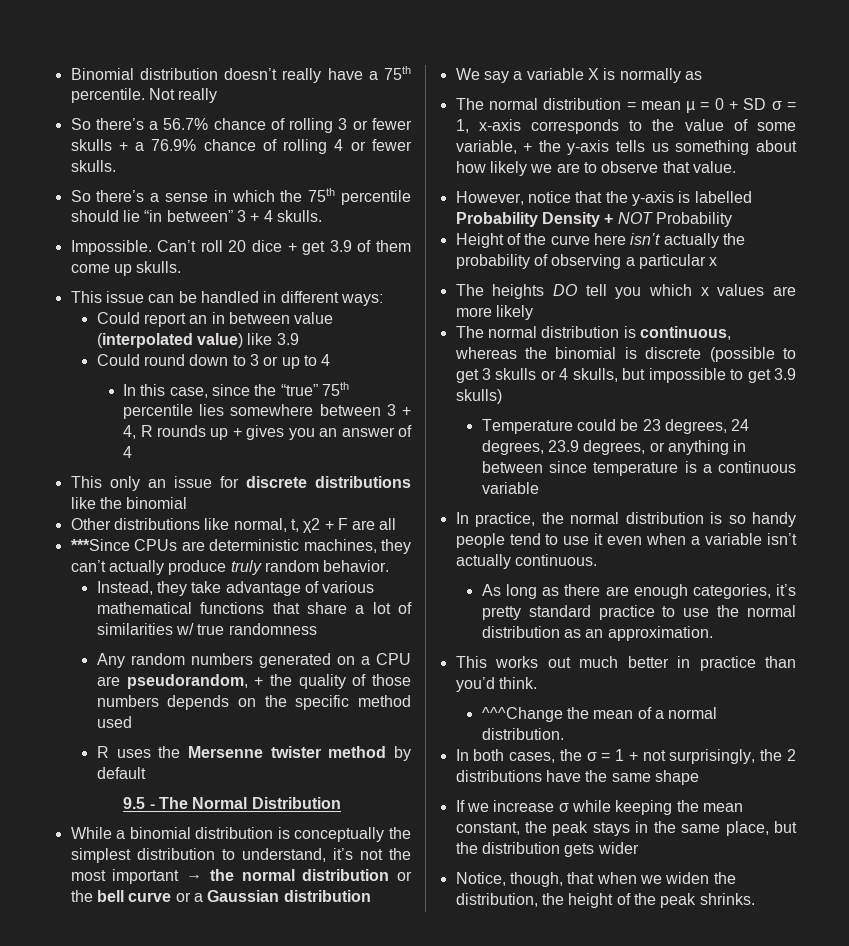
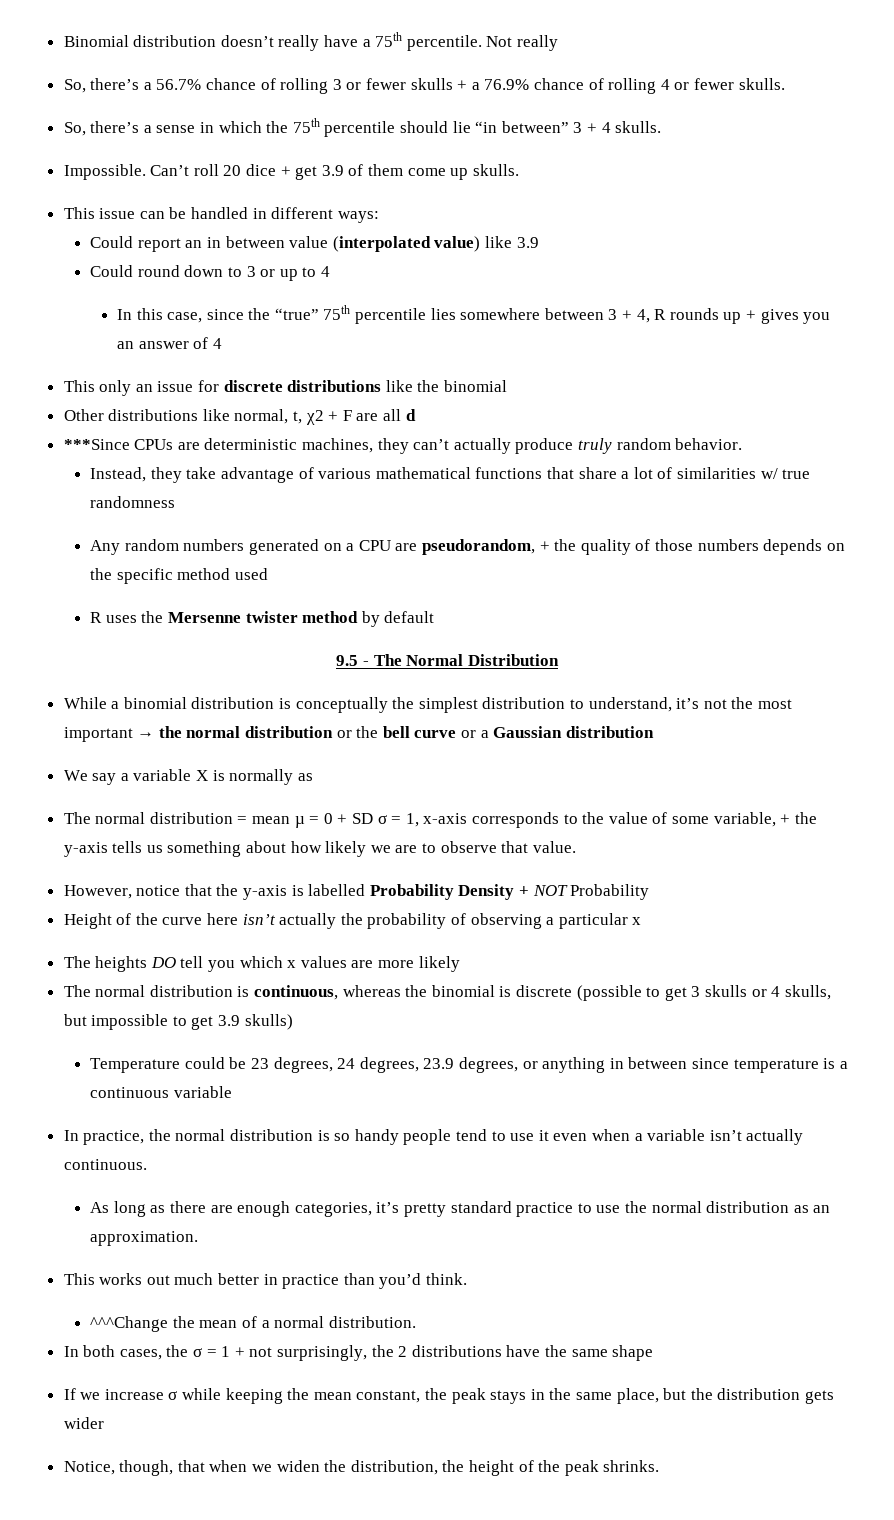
[70,118,91,130] So -> [63,79,86,93] So,
[70,190,91,202] So -> [63,122,86,136] So,
(397, 524) none -> [405,409,416,421] d

